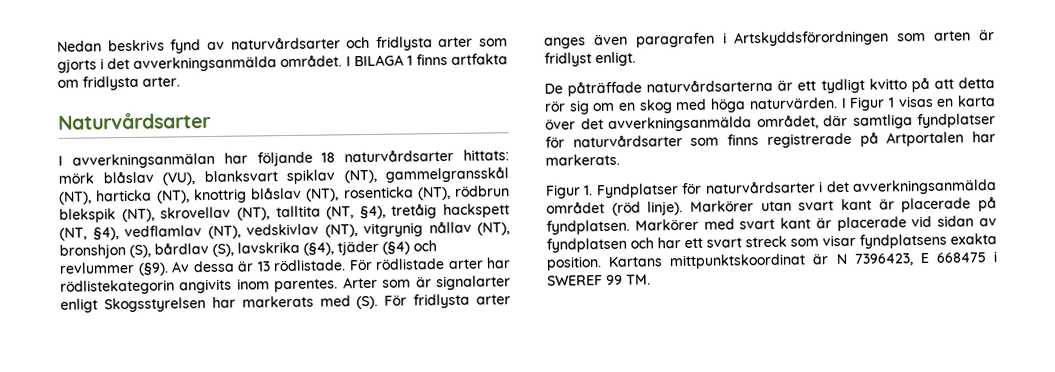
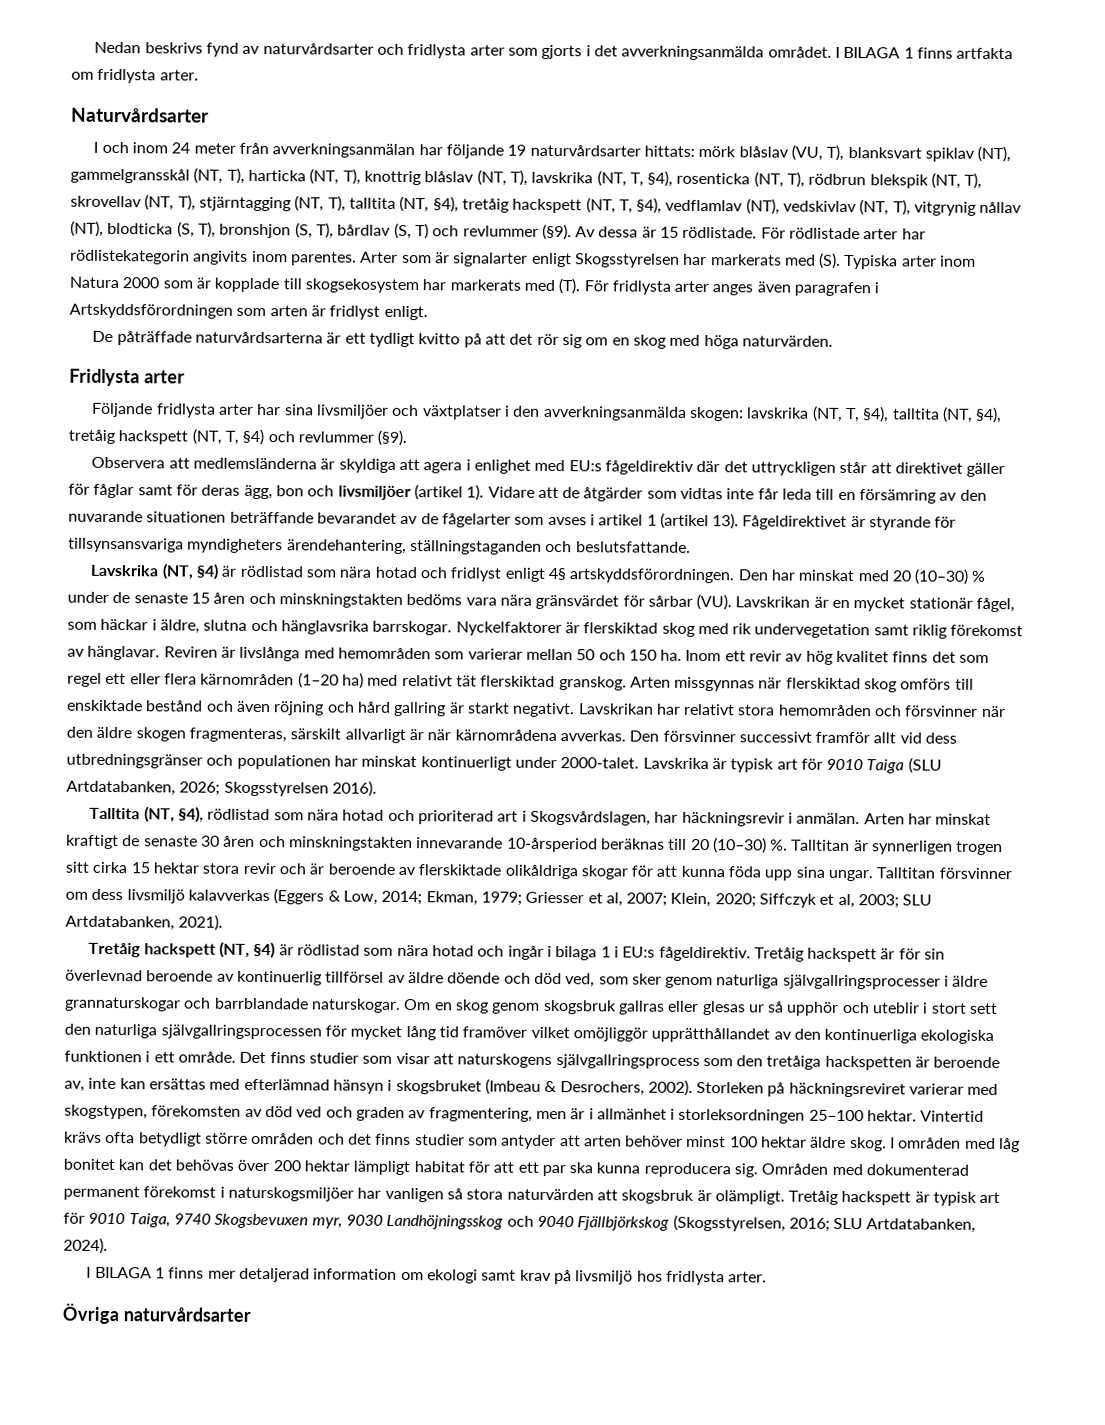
(63, 160) none -> [101,141,269,155] och inom 24 meter från
[321,152,336,163] 18 -> [507,144,527,156] 19
[162,172,195,186] (VU), -> [790,144,845,161] (VU, T),
[59,185,510,205] [59,203,510,223] [59,227,87,241] (NT), harticka (NT), knottrig blåslav (NT), rosenticka (NT), rödbrun blekspik (NT), skrovellav (NT), talltita (NT, §4), tretåig hackspett (NT, -> [193,167,983,189] [70,194,633,214] (NT, T), harticka (NT, T), knottrig blåslav (NT, T), lavskrika (NT, T, §4), rosenticka (NT, T), rödbrun blekspik (NT, T), skrovellav (NT, T), stjärntagging (NT, T), talltita (NT, §4), tretåig hackspett (NT, T,
[324,224,358,238] (NT), -> [859,199,911,216] (NT, T),
[59,240,410,259] bronshjon (S), bårdlav (S), lavskrika (§4), tjäder (§4) -> [107,221,429,240] blodticka (S, T), bronshjon (S, T), bårdlav (S, T)
[256,261,271,272] 13 -> [660,226,680,238] 15
(379, 302) none -> [844,254,977,270] [69,276,581,295] Typiska arter inom Natura 2000 som är kopplade till skogsekosystem har markerats med (T).
[957,77,995,89] detta -> [509,333,534,345] det
[840,95,996,111] [545,113,996,132] [545,131,996,148] [545,153,620,166] [545,179,997,199] [546,196,997,216] [546,215,997,235] [546,233,997,253] [546,251,997,271] [547,274,651,286] I Figur 1 visas en karta över det avverkningsanmälda området, där samtliga fyndplatser för naturvårdsarter som finns registrerade på Artportalen har markerats. // Figur 1. Fyndplatser för naturvårdsarter i det avverkningsanmälda området (röd linje). Markörer utan svart kant är placerade på fyndplatsen. Markörer med svart kant är placerade vid sidan av fyndplatsen och har ett svart streck som visar fyndplatsens exakta position. Kartans mittpunktskoordinat är N 7396423, E 668475 i SWEREF 99 TM. -> [69,368,185,387] [92,402,1003,424] [68,428,408,447] [91,456,1006,478] [68,483,987,504] [68,510,957,531] [68,537,691,555] [90,563,986,585] [67,591,1016,613] [67,618,1024,639] [67,645,990,665] [67,672,974,693] [67,699,1006,718] [66,726,958,744] [66,753,942,774] [66,780,377,797] [89,806,992,827] [66,834,1004,856] [65,861,1012,882] [65,888,933,909] [65,914,224,931] [88,941,946,963] [65,969,989,990] [64,996,999,1016] [64,1023,995,1045] [64,1050,1001,1071] [64,1077,999,1098] [64,1104,985,1124] [64,1131,1021,1153] [63,1158,970,1178] [63,1185,1001,1206] [63,1212,977,1233] [63,1237,108,1254] [86,1266,768,1286] [62,1303,251,1325] // Fridlysta arter // Följande fridlysta arter har sina livsmiljöer och växtplatser i den avverkningsanmälda skogen: lavskrika (NT, T, §4), talltita (NT, §4), tretåig hackspett (NT, T, §4) och revlummer (§9). // Observera att medlemsländerna är skyldiga att agera i enlighet med EU:s fågeldirektiv där det uttryckligen står att direktivet gäller för fåglar samt för deras ägg, bon och livsmiljöer (artikel 1). Vidare att de åtgärder som vidtas inte får leda till en försämring av den nuvarande situationen beträffande bevarandet av de fågelarter som avses i artikel 1 (artikel 13). Fågeldirektivet är styrande för tillsynsansvariga myndigheters ärendehantering, ställningstaganden och beslutsfattande. // Lavskrika (NT, §4) är rödlistad som nära hotad och fridlyst enligt 4§ artskyddsförordningen. Den har minskat med 20 (10–30) % under de senaste 15 åren och minskningstakten bedöms vara nära gränsvärdet för sårbar (VU). Lavskrikan är en mycket stationär fågel, som häckar i äldre, slutna och hänglavsrika barrskogar. Nyckelfaktorer är flerskiktad skog med rik undervegetation samt riklig förekomst av hänglavar. Reviren är livslånga med hemområden som varierar mellan 50 och 150 ha. Inom ett revir av hög kvalitet finns det som regel ett eller flera kärnområden (1–20 ha) med relativt tät flerskiktad granskog. Arten missgynnas när flerskiktad skog omförs till enskiktade bestånd och även röjning och hård gallring är starkt negativt. Lavskrikan har relativt stora hemområden och försvinner när den äldre skogen fragmenteras, särskilt allvarligt är när kärnområdena avverkas. Den försvinner successivt framför allt vid dess utbredningsgränser och populationen har minskat kontinuerligt under 2000-talet. Lavskrika är typisk art för 9010 Taiga (SLU Artdatabanken, 2026; Skogsstyrelsen 2016). // Talltita (NT, §4), rödlistad som nära hotad och prioriterad art i Skogsvårdslagen, har häckningsrevir i anmälan. Arten har minskat kraftigt de senaste 30 åren och minskningstakten innevarande 10-årsperiod beräknas till 20 (10–30) %. Talltitan är synnerligen trogen sitt cirka 15 hektar stora revir och är beroende av flerskiktade olikåldriga skogar för att kunna föda upp sina ungar. Talltitan försvinner om dess livsmiljö kalavverkas (Eggers & Low, 2014; Ekman, 1979; Griesser et al, 2007; Klein, 2020; Siffczyk et al, 2003; SLU Artdatabanken, 2021). // Tretåig hackspett (NT, §4) är rödlistad som nära hotad och ingår i bilaga 1 i EU:s fågeldirektiv. Tretåig hackspett är för sin överlevnad beroende av kontinuerlig tillförsel av äldre döende och död ved, som sker genom naturliga självgallringsprocesser i äldre grannaturskogar och barrblandade naturskogar. Om en skog genom skogsbruk gallras eller glesas ur så upphör och uteblir i stort sett den naturliga självgallringsprocessen för mycket lång tid framöver vilket omöjliggör upprätthållandet av den kontinuerliga ekologiska funktionen i ett område. Det finns studier som visar att naturskogens självgallringsprocess som den tretåiga hackspetten är beroende av, inte kan ersättas med efterlämnad hänsyn i skogsbruket (Imbeau & Desrochers, 2002). Storleken på häckningsreviret varierar med skogstypen, förekomsten av död ved och graden av fragmentering, men är i allmänhet i storleksordningen 25–100 hektar. Vintertid krävs ofta betydligt större områden och det finns studier som antyder att arten behöver minst 100 hektar äldre skog. I områden med låg bonitet kan det behövas över 200 hektar lämpligt habitat för att ett par ska kunna reproducera sig. Områden med dokumenterad permanent förekomst i naturskogsmiljöer har vanligen så stora naturvärden att skogsbruk är olämpligt. Tretåig hackspett är typisk art för 9010 Taiga, 9740 Skogsbevuxen myr, 9030 Landhöjningsskog och 9040 Fjällbjörkskog (Skogsstyrelsen, 2016; SLU Artdatabanken, 2024). // I BILAGA 1 finns mer detaljerad information om ekologi samt krav på livsmiljö hos fridlysta arter. // Övriga naturvårdsarter

